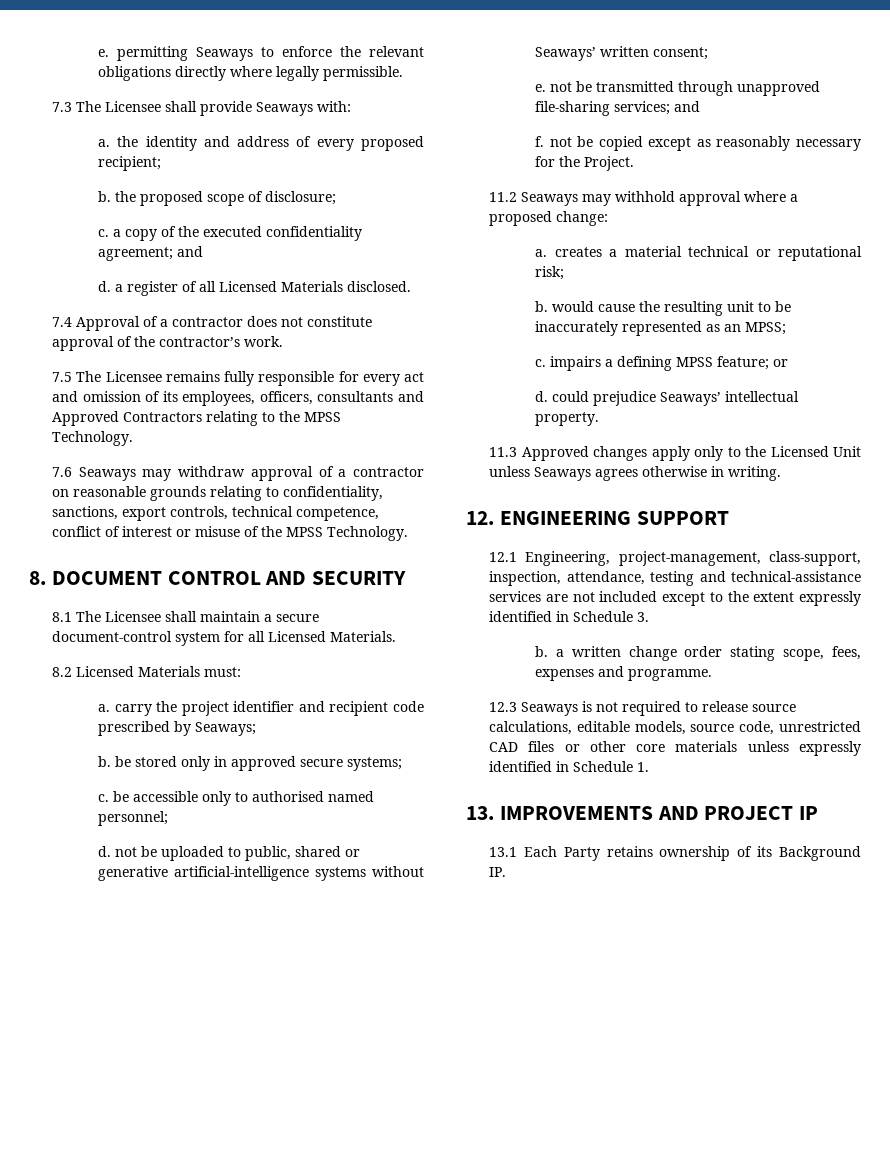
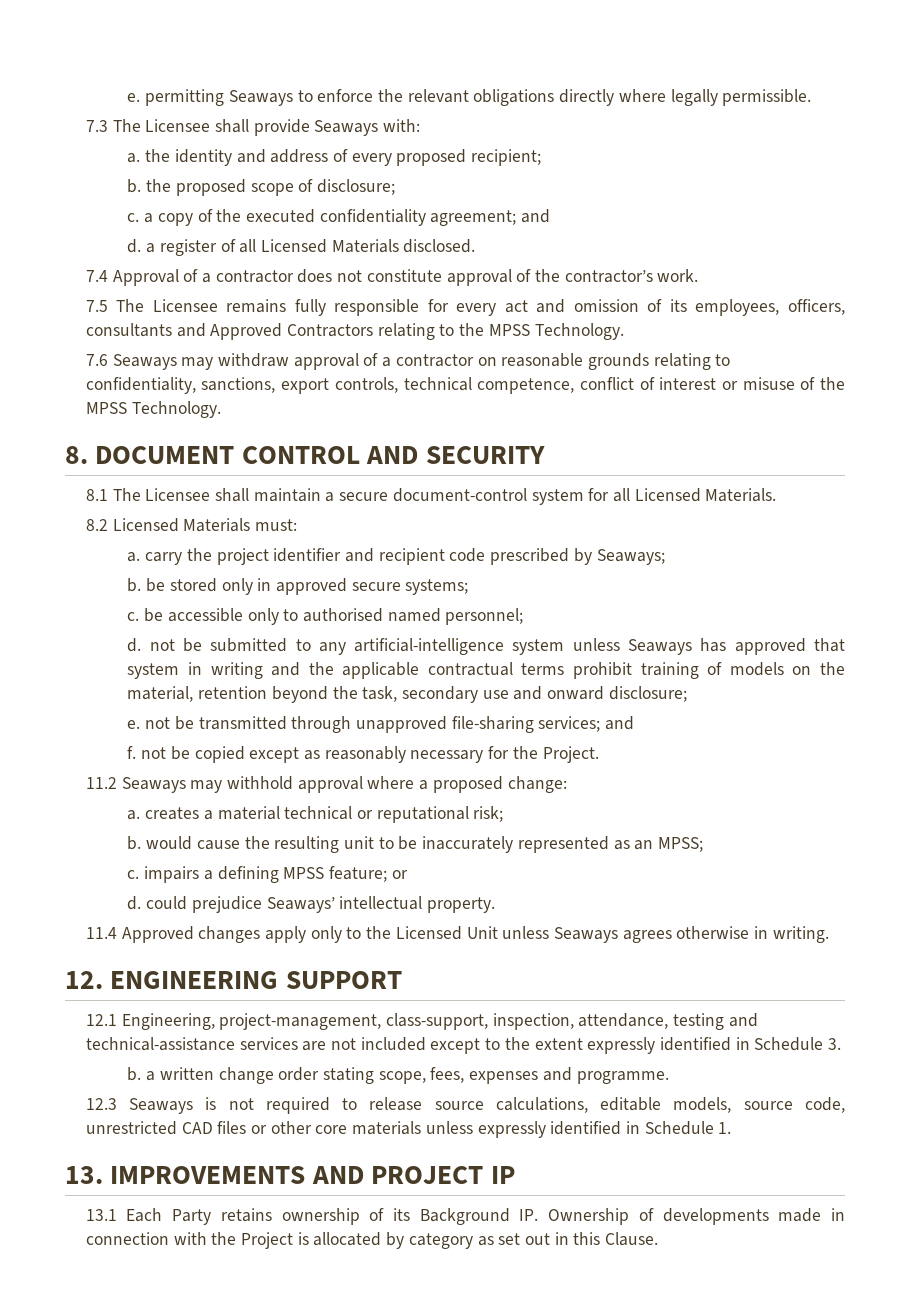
[161,846,361,861] [98,866,424,881] [535,46,709,61] uploaded to public, shared or generative artificial-intelligence systems without Seaways’ written consent; -> [210,638,845,655] [127,662,846,679] [127,686,687,703] submitted to any artificial-intelligence system unless Seaways has approved that system in writing and the applicable contractual terms prohibit training of models on the material, retention beyond the task, secondary use and onward disclosure;
[489,447,518,457] 11.3 -> [85,927,117,939] 11.4
(507, 872) none -> [548,1208,845,1225] [85,1232,659,1249] Ownership of developments made in connection with the Project is allocated by category as set out in this Clause.

